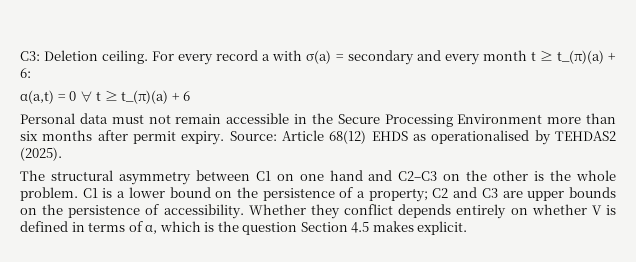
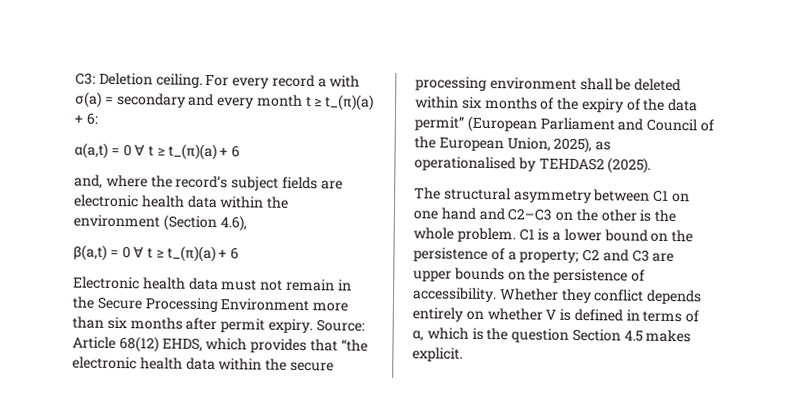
[20,113,75,124] Personal -> [74,174,343,191] [73,194,290,209] [73,214,247,232] [73,244,240,263] [73,276,186,290] and, where the record’s subject fields are electronic health data within the environment (Section 4.6), // β(a,t) = 0 ∀ t ≥ t_(π)(a) + 6 // Electronic health
[226,113,290,124] accessible -> (335, 285) none
[371,131,408,141] EHDS -> [161,337,368,354] [72,356,334,372] [415,76,682,92] [415,96,699,113] [414,115,714,133] [414,136,593,154] EHDS, which provides that “the electronic health data within the secure processing environment shall be deleted within six months of the expiry of the data permit” (European Parliament and Council of the European Union, 2025),

